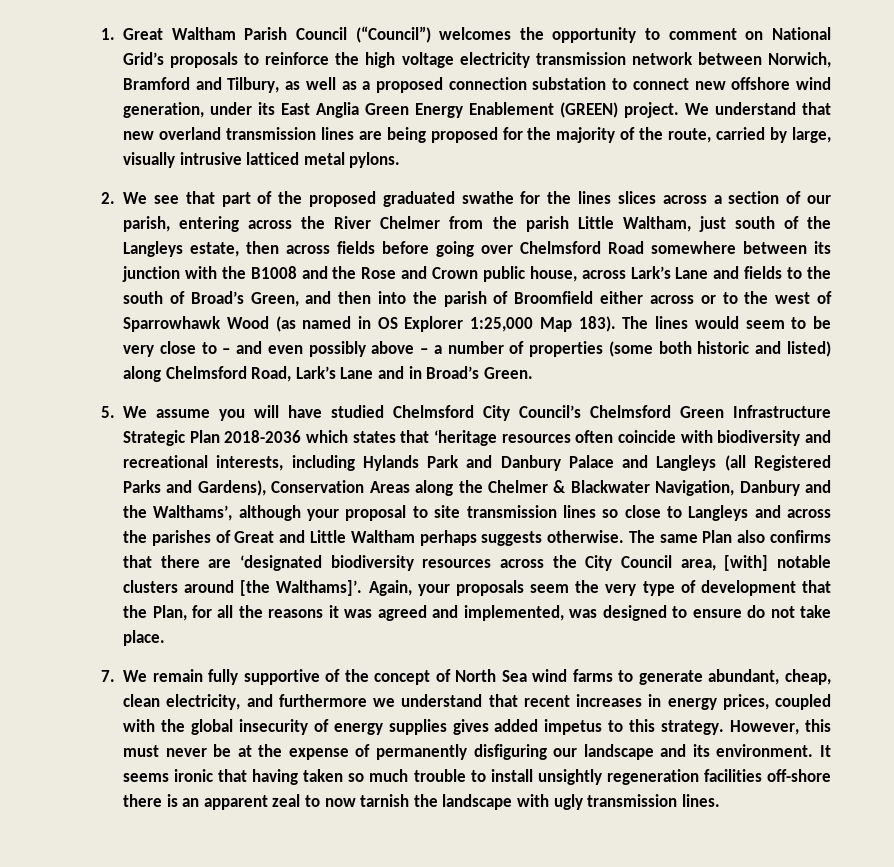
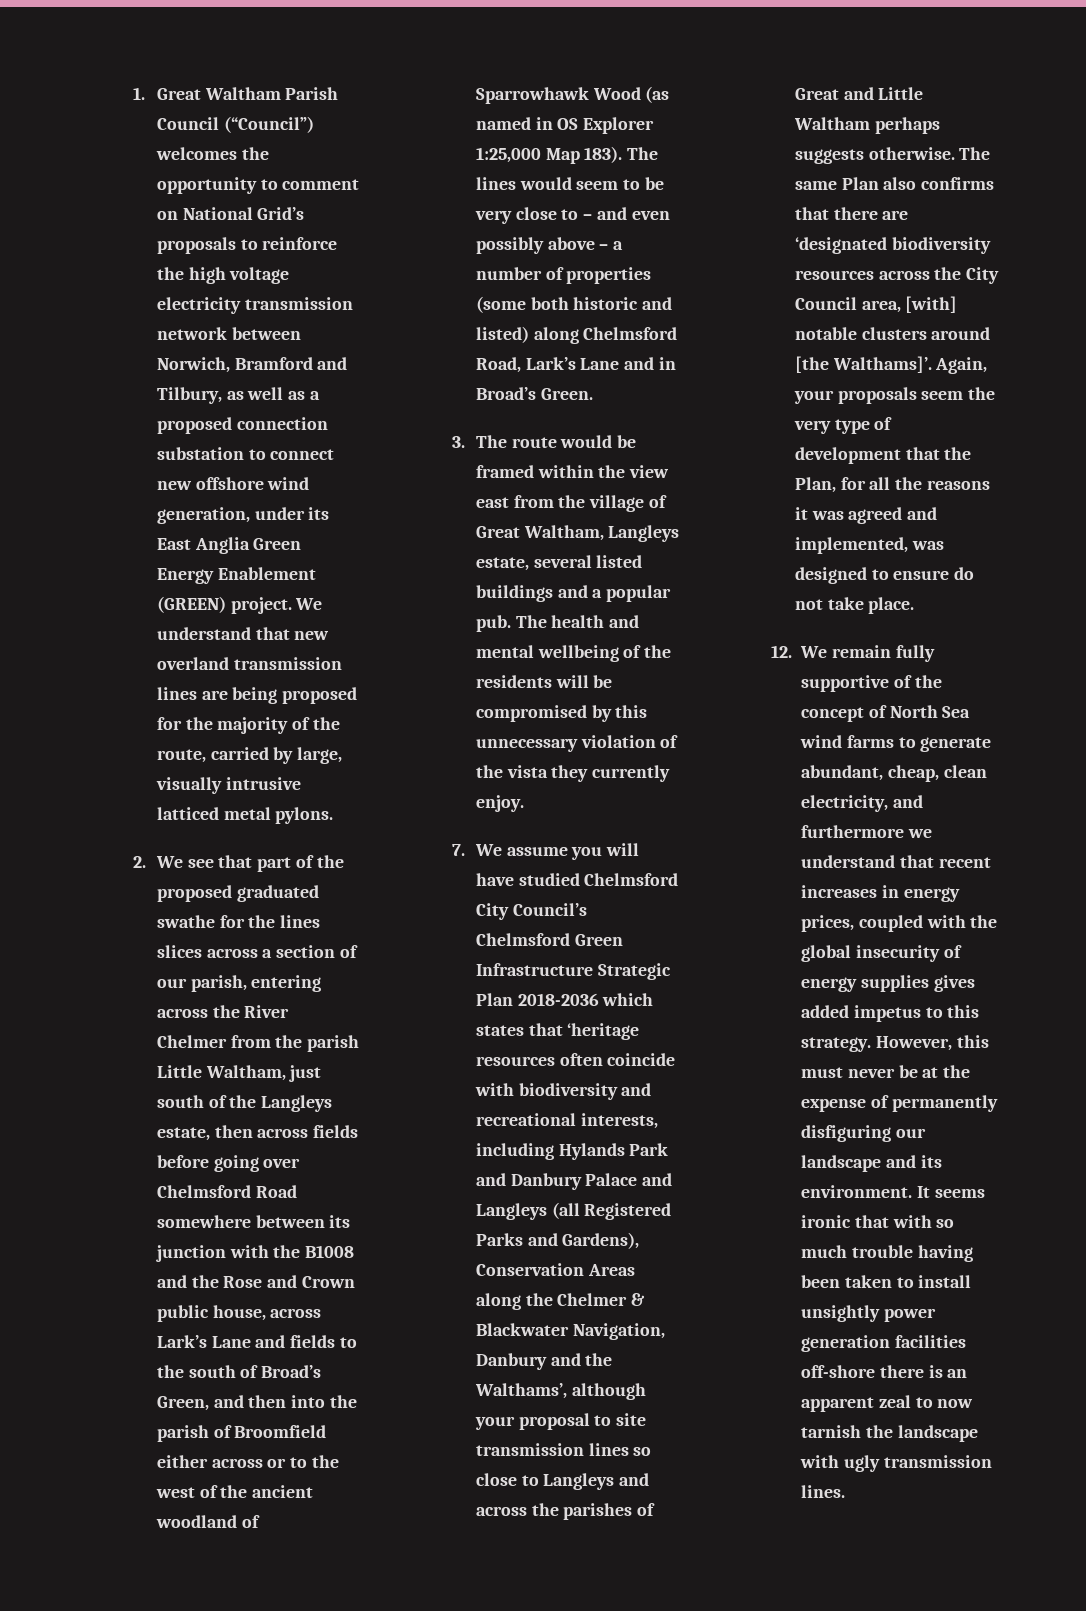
(832, 297) none -> [220,1485,314,1498] [155,1515,260,1528] the ancient woodland of
[100,406,115,418] 5. -> [452,435,637,448] [475,465,670,478] [475,495,667,512] [475,525,680,542] [475,555,643,571] [475,585,672,602] [475,615,640,632] [475,645,672,662] [475,675,613,688] [475,705,648,722] [475,735,679,752] [475,765,671,782] [475,795,524,812] [452,844,466,856] 3. The route would be framed within the view east from the village of Great Waltham, Langleys estate, several listed buildings and a popular pub. The health and mental wellbeing of the residents will be compromised by this unnecessary violation of the vista they currently enjoy. // 7.
[100,670,115,682] 7. -> [771,645,793,658] 12.
[252,769,344,785] having taken -> [892,1215,932,1228] with
(466, 775) none -> [917,1245,973,1262] [801,1275,892,1288] having been taken
[606,769,699,785] regeneration -> [883,1308,936,1322] [801,1335,891,1352] power generation

